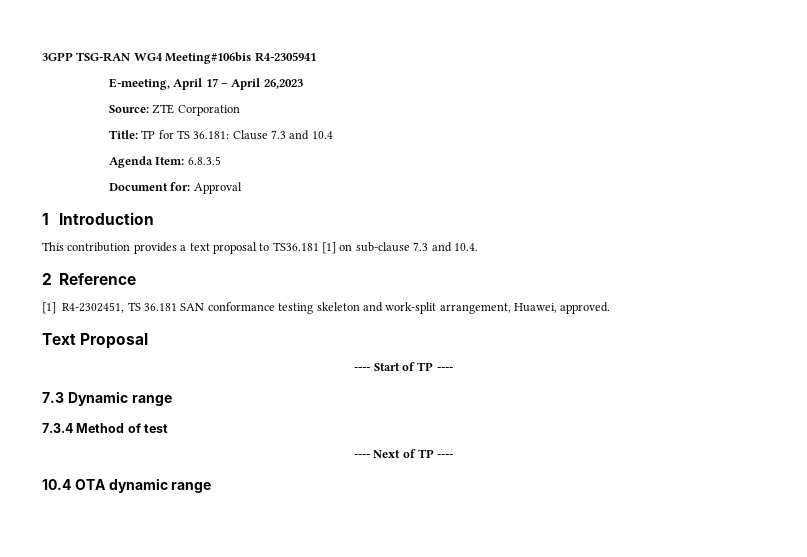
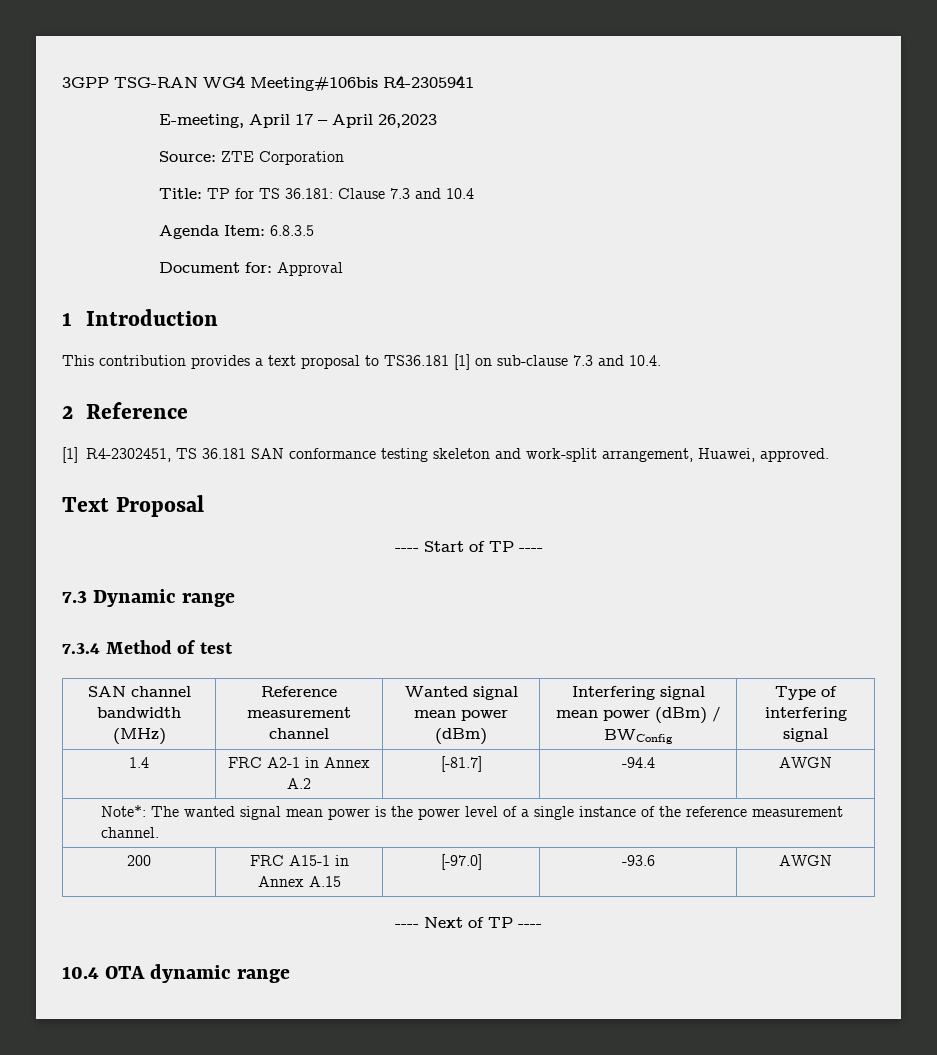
(169, 428) none -> [87,686,191,697] [97,707,181,718] [112,728,166,745] [261,686,337,697] [246,707,351,718] [269,728,329,739] [404,686,518,700] [414,710,508,721] [435,728,487,745] [571,686,705,700] [555,706,721,724] [604,729,673,744] [775,686,837,700] [764,707,847,721] [783,728,828,742] [129,757,149,768] [227,757,370,768] [287,778,311,789] [440,756,482,772] [621,757,655,768] [779,757,832,768] [101,805,844,820] [101,827,160,838] [127,855,151,866] [249,855,349,866] [257,876,341,887] [440,854,482,870] [621,855,655,866] [779,855,832,866] // SAN channel bandwidth (MHz) | Reference measurement channel | Wanted signal mean power (dBm) | Interfering signal mean power (dBm) / BWConfig | Type of interfering signal // 1.4 | FRC A2-1 in Annex A.2 | [-81.7] | -94.4 | AWGN // Note*: The wanted signal mean power is the power level of a single instance of the reference measurement channel. // 200 | FRC A15-1 in Annex A.15 | [-97.0] | -93.6 | AWGN

